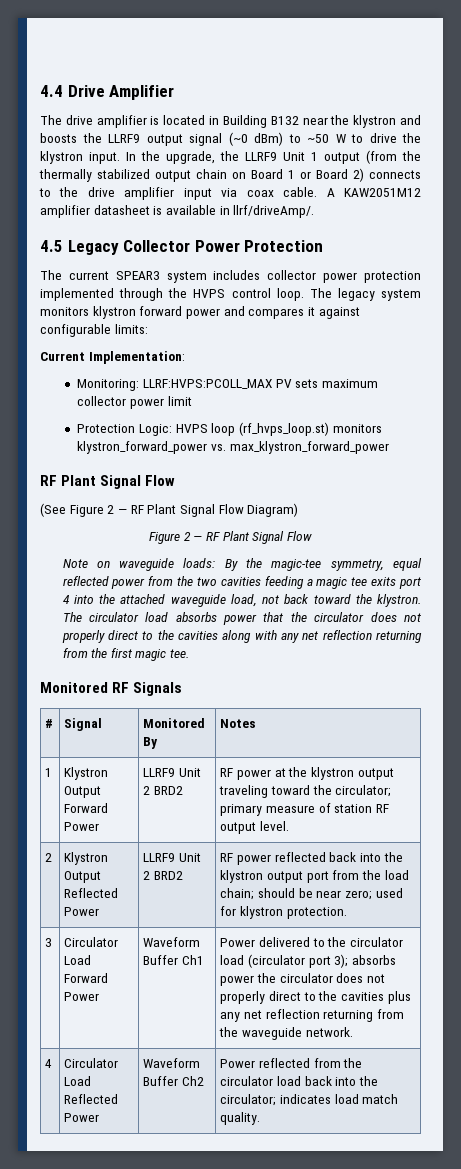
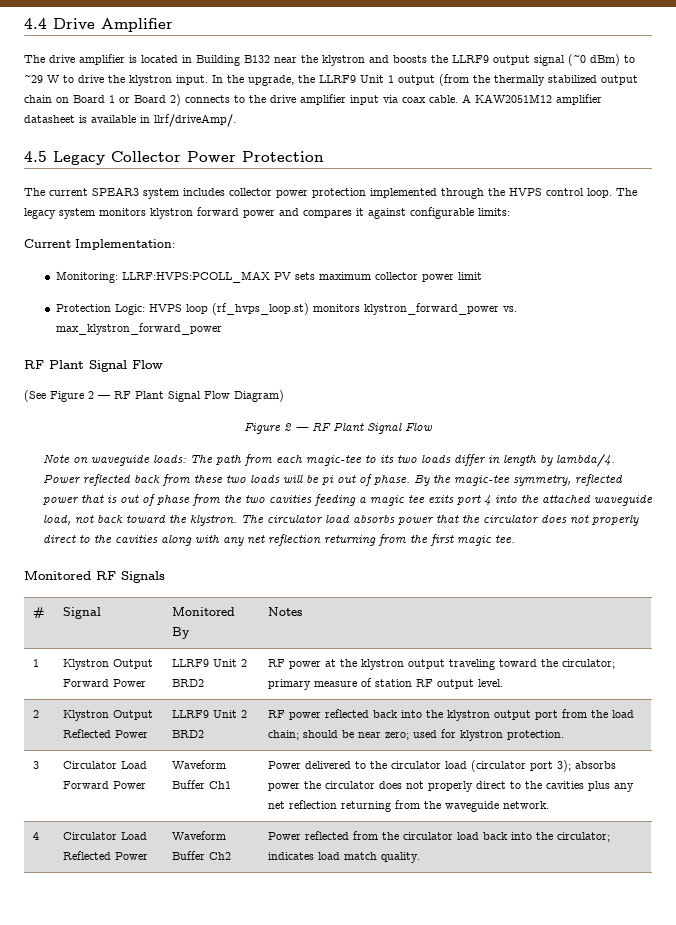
[307,134,329,143] ~50 -> [24,74,43,83] ~29
(216, 563) none -> [189,454,615,467] [42,474,410,486] The path from each magic-tee to its two loads differ in length by lambda/4. Power reflected back from these two loads will be pi out of phase.
[392,558,422,571] equal -> (571, 480) none
(146, 583) none -> [80,494,190,506] that is out of phase

